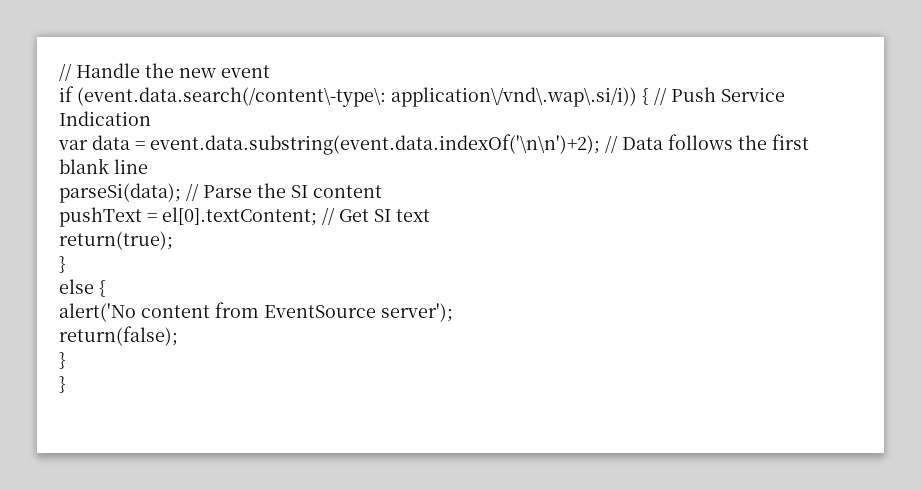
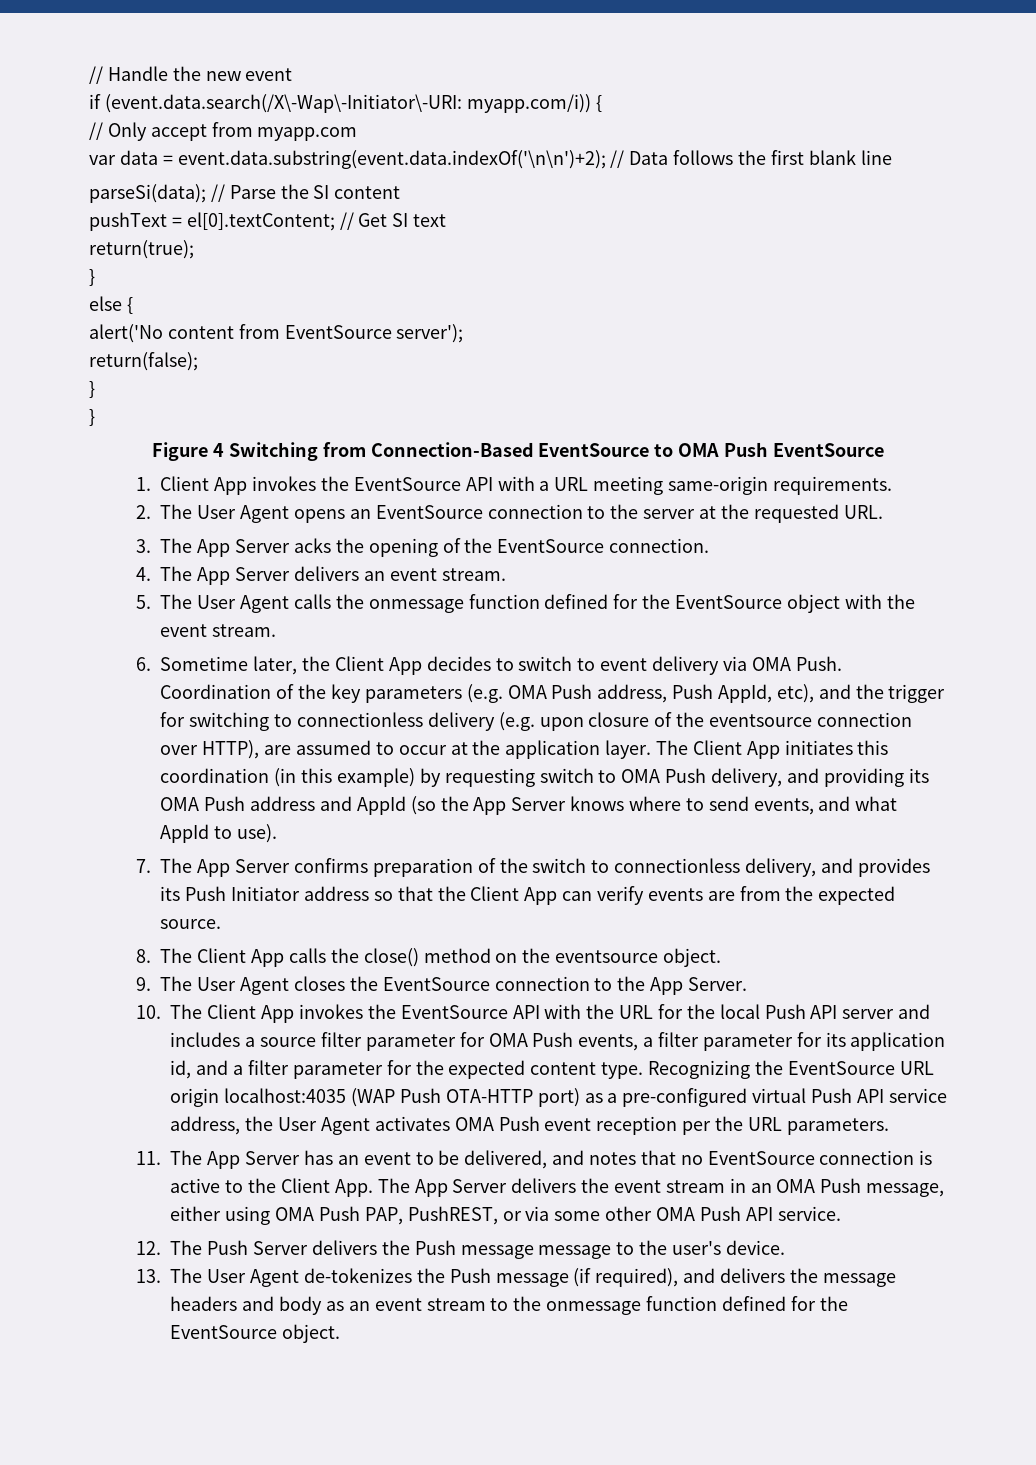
[77,87,785,107] [59,111,151,126] (event.data.search(/content\-type\: application\/vnd\.wap\.si/i)) { // Push Service Indication -> [104,94,602,113] [89,122,358,141] (event.data.search(/X\-Wap\-Initiator\-URI: myapp.com/i)) { // // Only accept from myapp.com
(66, 384) none -> [152,442,884,461] [136,476,892,495] [136,504,883,523] [136,538,710,557] [136,566,506,585] [136,594,915,613] [160,624,277,637] [136,656,842,675] [160,684,946,703] [160,712,912,731] [160,740,889,759] [160,768,929,787] [160,796,898,815] [160,824,278,843] [136,858,930,877] [160,886,896,905] [160,919,222,929] [136,948,722,967] [136,976,748,995] [136,1004,931,1023] [170,1032,946,1051] [170,1060,934,1079] [170,1088,947,1107] [170,1116,889,1135] [136,1150,933,1169] [170,1178,945,1197] [170,1206,841,1225] [136,1240,785,1259] [136,1268,896,1287] [170,1296,848,1315] [170,1324,341,1343] // Figure 4 Switching from Connection-Based EventSource to OMA Push EventSource // 1. Client App invokes the EventSource API with a URL meeting same-origin requirements. // 2. The User Agent opens an EventSource connection to the server at the requested URL. // 3. The App Server acks the opening of the EventSource connection. // 4. The App Server delivers an event stream. // 5. The User Agent calls the onmessage function defined for the EventSource object with the event stream. // 6. Sometime later, the Client App decides to switch to event delivery via OMA Push. Coordination of the key parameters (e.g. OMA Push address, Push AppId, etc), and the trigger for switching to connectionless delivery (e.g. upon closure of the eventsource connection over HTTP), are assumed to occur at the application layer. The Client App initiates this coordination (in this example) by requesting switch to OMA Push delivery, and providing its OMA Push address and AppId (so the App Server knows where to send events, and what AppId to use). // 7. The App Server confirms preparation of the switch to connectionless delivery, and provides its Push Initiator address so that the Client App can verify events are from the expected source. // 8. The Client App calls the close() method on the eventsource object. // 9. The User Agent closes the EventSource connection to the App Server. // 10. The Client App invokes the EventSource API with the URL for the local Push API server and includes a source filter parameter for OMA Push events, a filter parameter for its application id, and a filter parameter for the expected content type. Recognizing the EventSource URL origin localhost:4035 (WAP Push OTA-HTTP port) as a pre-configured virtual Push API service address, the User Agent activates OMA Push event reception per the URL parameters. // 11. The App Server has an event to be delivered, and notes that no EventSource connection is active to the Client App. The App Server delivers the event stream in an OMA Push message, either using OMA Push PAP, PushREST, or via some other OMA Push API service. // 12. The Push Server delivers the Push message message to the user's device. // 13. The User Agent de-tokenizes the Push message (if required), and delivers the message headers and body as an event stream to the onmessage function defined for the EventSource object.

